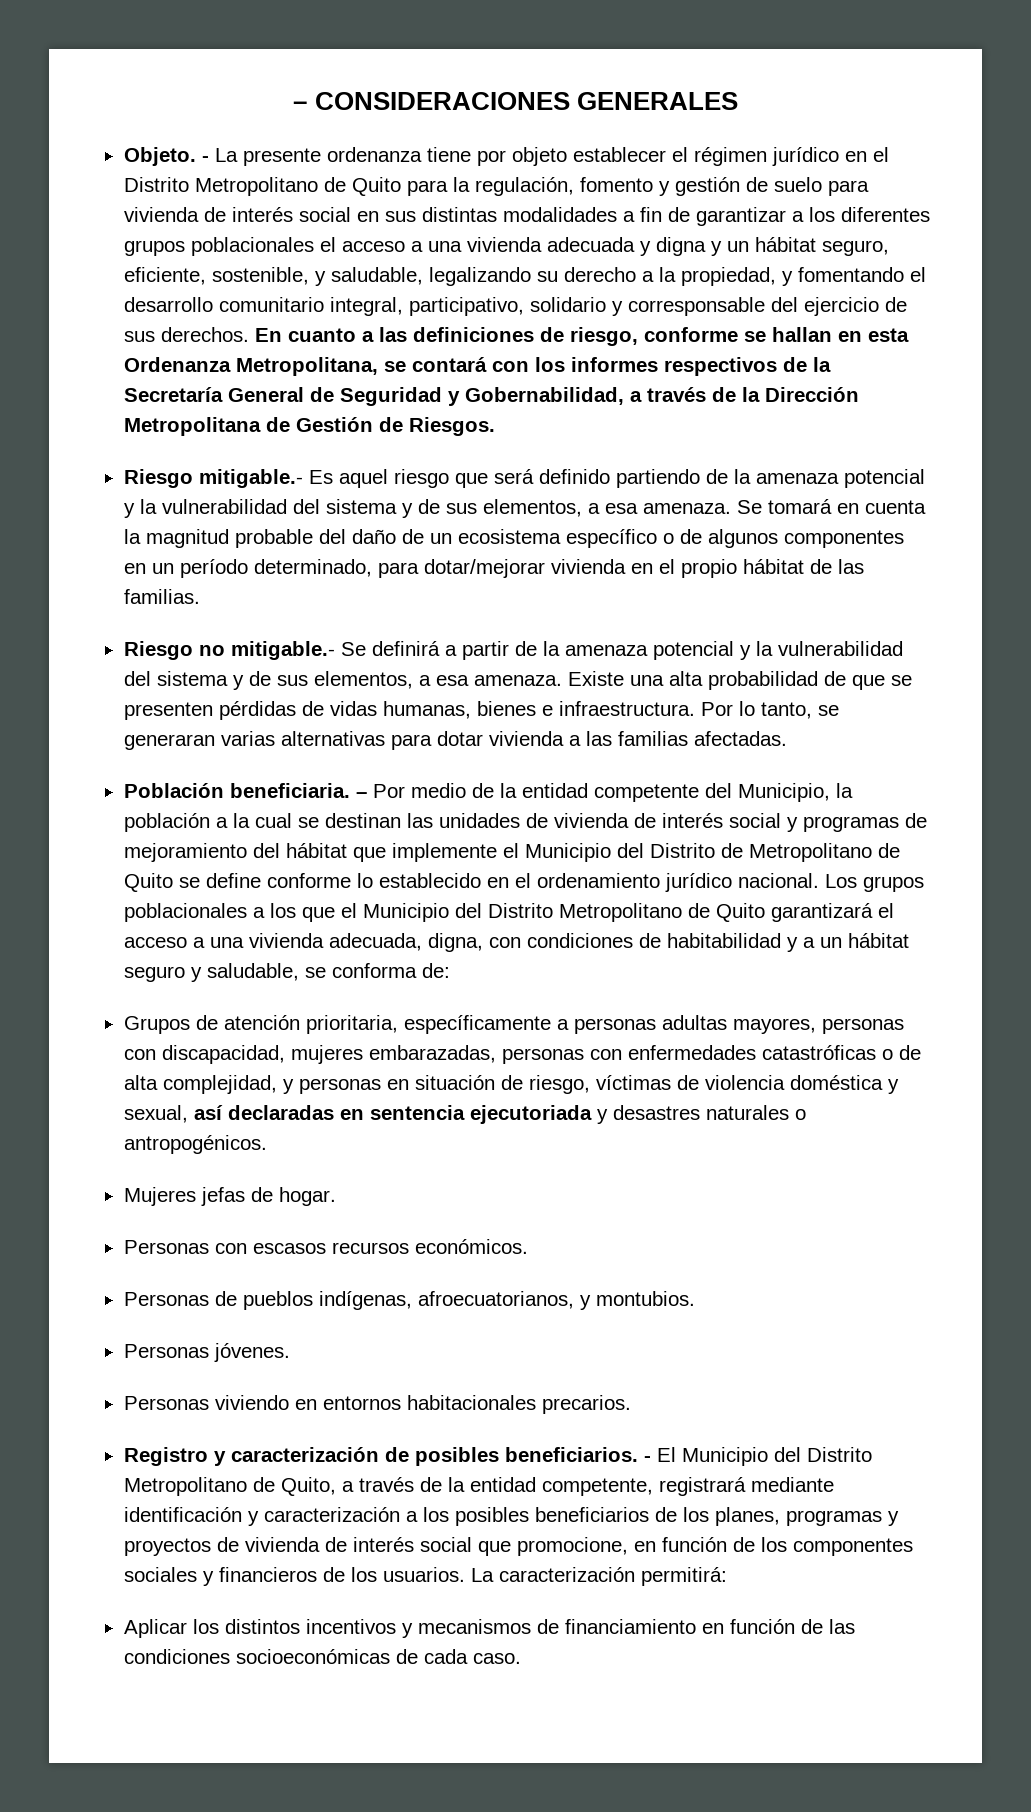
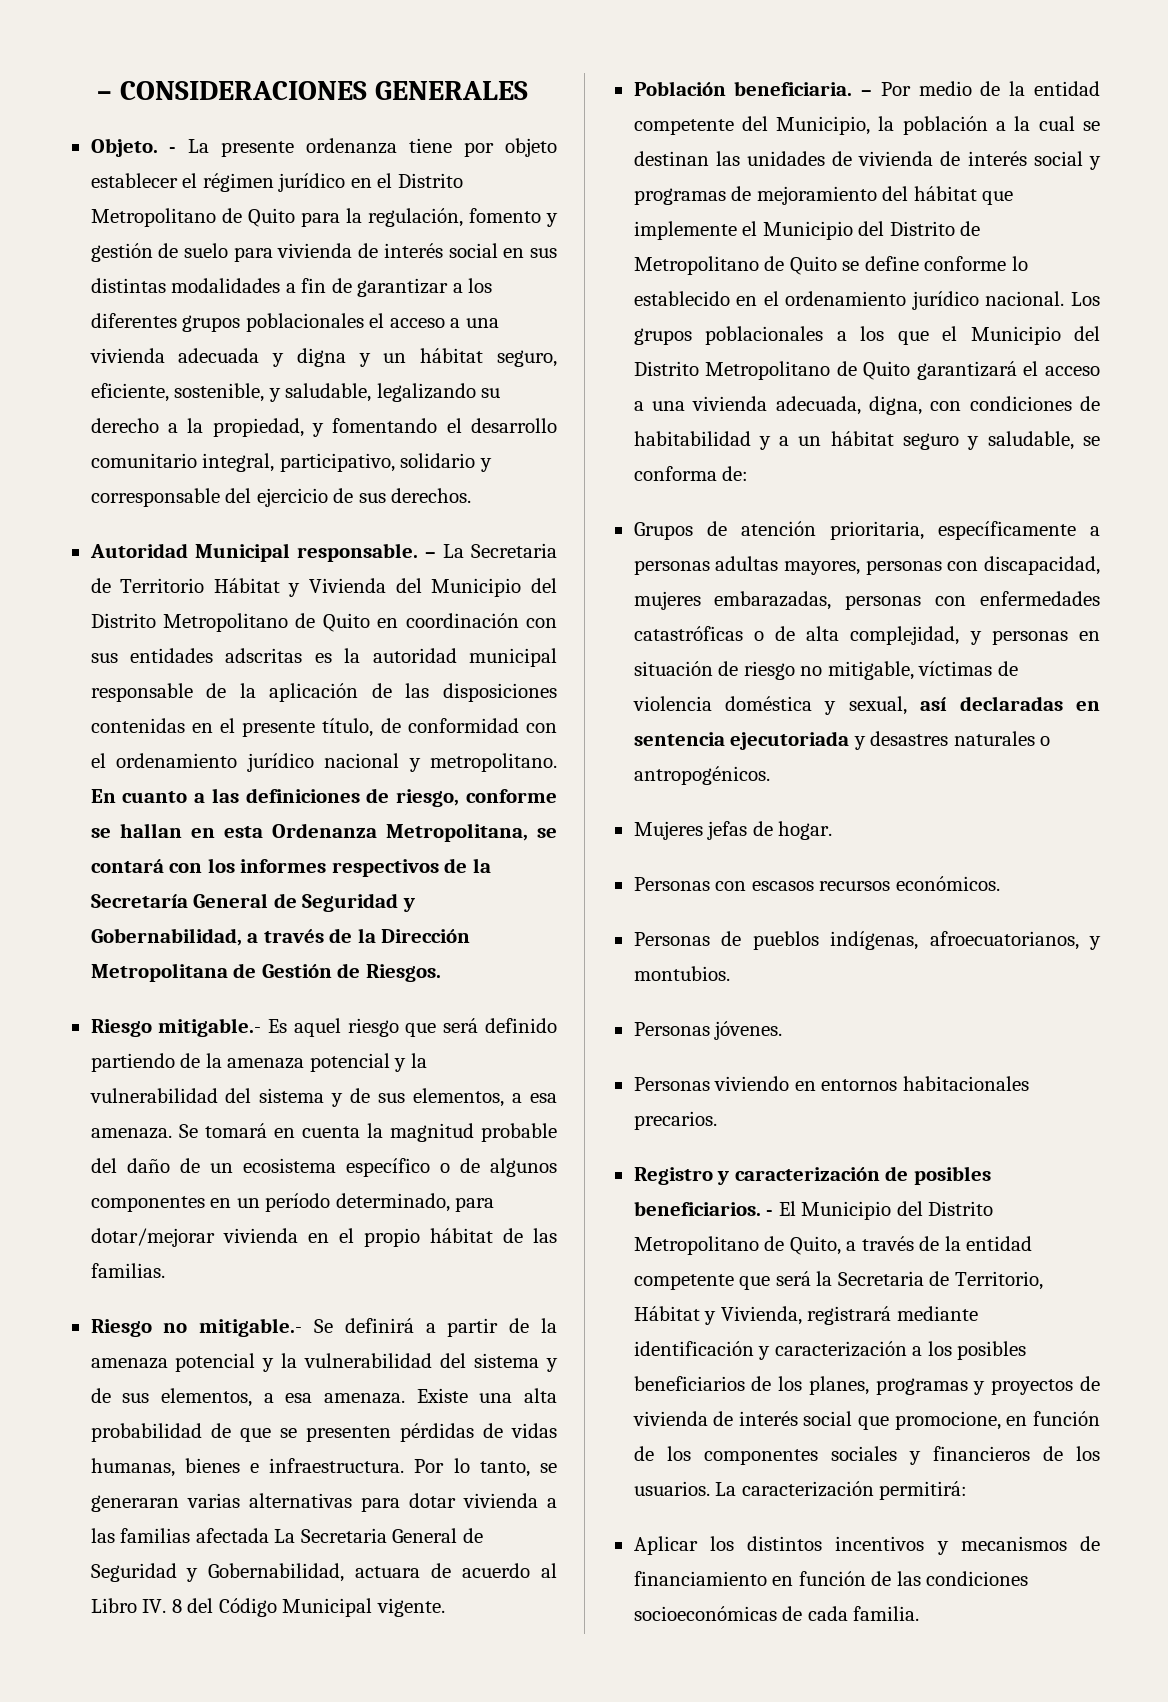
(249, 334) none -> [89,543,557,562] [90,578,557,597] [90,613,557,632] [90,648,557,667] [90,683,557,702] [90,718,557,737] [90,753,557,772] // Autoridad Municipal responsable. – La Secretaria de Territorio Hábitat y Vivienda del Municipio del Distrito Metropolitano de Quito en coordinación con sus entidades adscritas es la autoridad municipal responsable de la aplicación de las disposiciones contenidas en el presente título, de conformidad con el ordenamiento jurídico nacional y metropolitano.
[693,731,787,746] afectadas. -> [195,1528,483,1543] [90,1563,558,1582] [90,1598,445,1617] afectada La Secretaria General de Seguridad y Gobernabilidad, actuara de acuerdo al Libro IV. 8 del Código Municipal vigente.
[528,1075,590,1094] riesgo, -> [743,661,914,680] riesgo no mitigable,
[541,1478,653,1496] competente, -> [633,1271,1043,1290] [633,1306,802,1325] competente que será la Secretaria de Territorio, Hábitat y Vivienda,
[472,1653,521,1664] caso. -> [853,1606,920,1621] familia.

